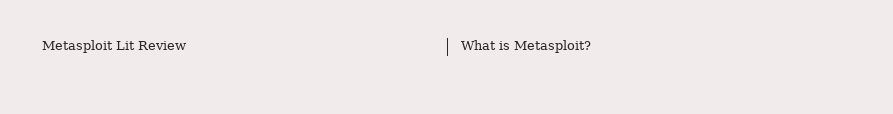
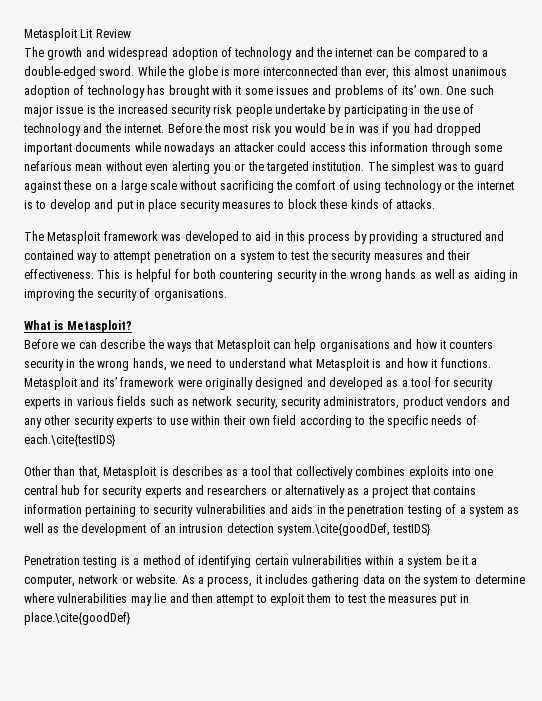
[461,40,591,53] What is Metasploit? -> [24,47,489,60] [24,66,507,79] [24,85,494,98] [24,104,475,117] [23,123,481,136] [24,142,503,155] [24,161,505,174] [24,180,514,193] [24,199,436,212] [24,231,505,244] [24,250,471,263] [24,269,518,282] [24,288,227,301] [24,320,132,333] [24,339,494,352] [24,358,491,371] [24,377,493,390] [24,396,510,409] [24,415,477,428] [24,434,116,447] [24,466,494,479] [24,485,476,498] [24,504,520,517] [24,523,432,536] [24,555,478,568] [24,574,525,587] [24,593,469,606] [24,612,131,625] The growth and widespread adoption of technology and the internet can be compared to a double-edged sword. While the globe is more interconnected than ever, this almost unanimous adoption of technology has brought with it some issues and problems of its’ own. One such major issue is the increased security risk people undertake by participating in the use of technology and the internet. Before the most risk you would be in was if you had dropped important documents while nowadays an attacker could access this information through some nefarious mean without even alerting you or the targeted institution. The simplest was to guard against these on a large scale without sacrificing the comfort of using technology or the internet is to develop and put in place security measures to block these kinds of attacks. // The Metasploit framework was developed to aid in this process by providing a structured and contained way to attempt penetration on a system to test the security measures and their effectiveness. This is helpful for both countering security in the wrong hands as well as aiding in improving the security of organisations. // What is Metasploit? // Before we can describe the ways that Metasploit can help organisations and how it counters security in the wrong hands, we need to understand what Metasploit is and how it functions. Metasploit and its’ framework were originally designed and developed as a tool for security experts in various fields such as network security, security administrators, product vendors and any other security experts to use within their own field according to the specific needs of each.\cite{testIDS} // Other than that, Metasploit is describes as a tool that collectively combines exploits into one central hub for security experts and researchers or alternatively as a project that contains information pertaining to security vulnerabilities and aids in the penetration testing of a system as well as the development of an intrusion detection system.\cite{goodDef, testIDS} // Penetration testing is a method of identifying certain vulnerabilities within a system be it a computer, network or website. As a process, it includes gathering data on the system to determine where vulnerabilities may lie and then attempt to exploit them to test the measures put in place.\cite{goodDef}

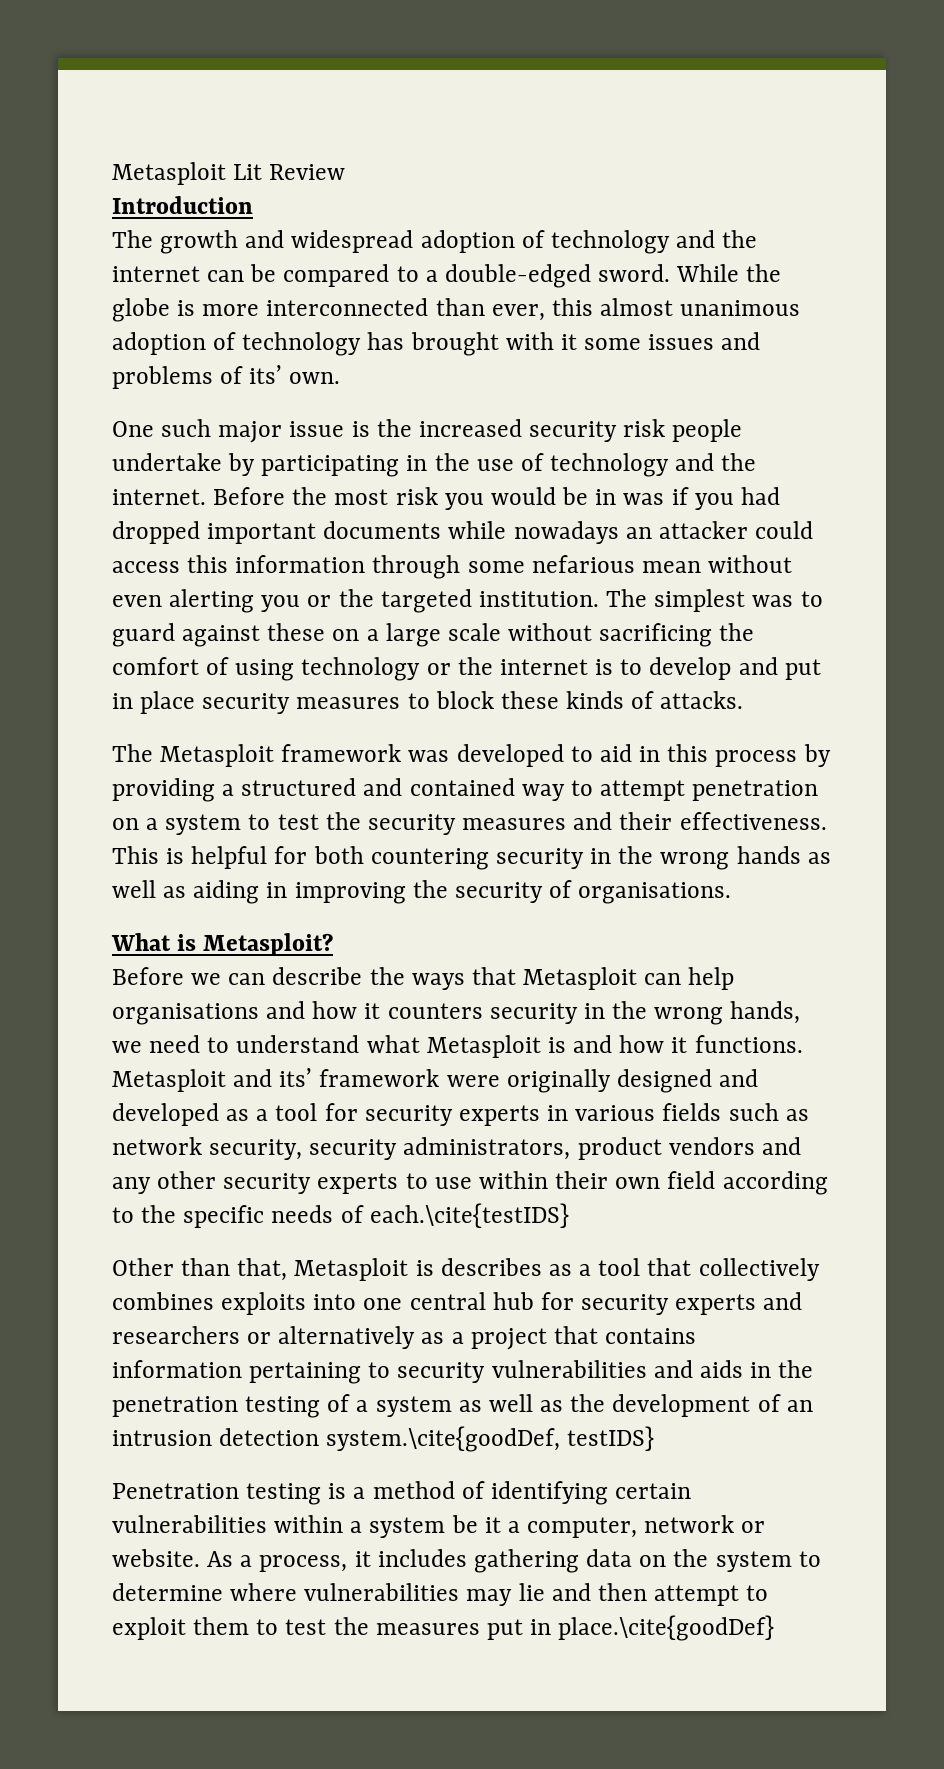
(131, 33) none -> [112,196,253,214] // Introduction
(443, 91) none -> (341, 378) //

